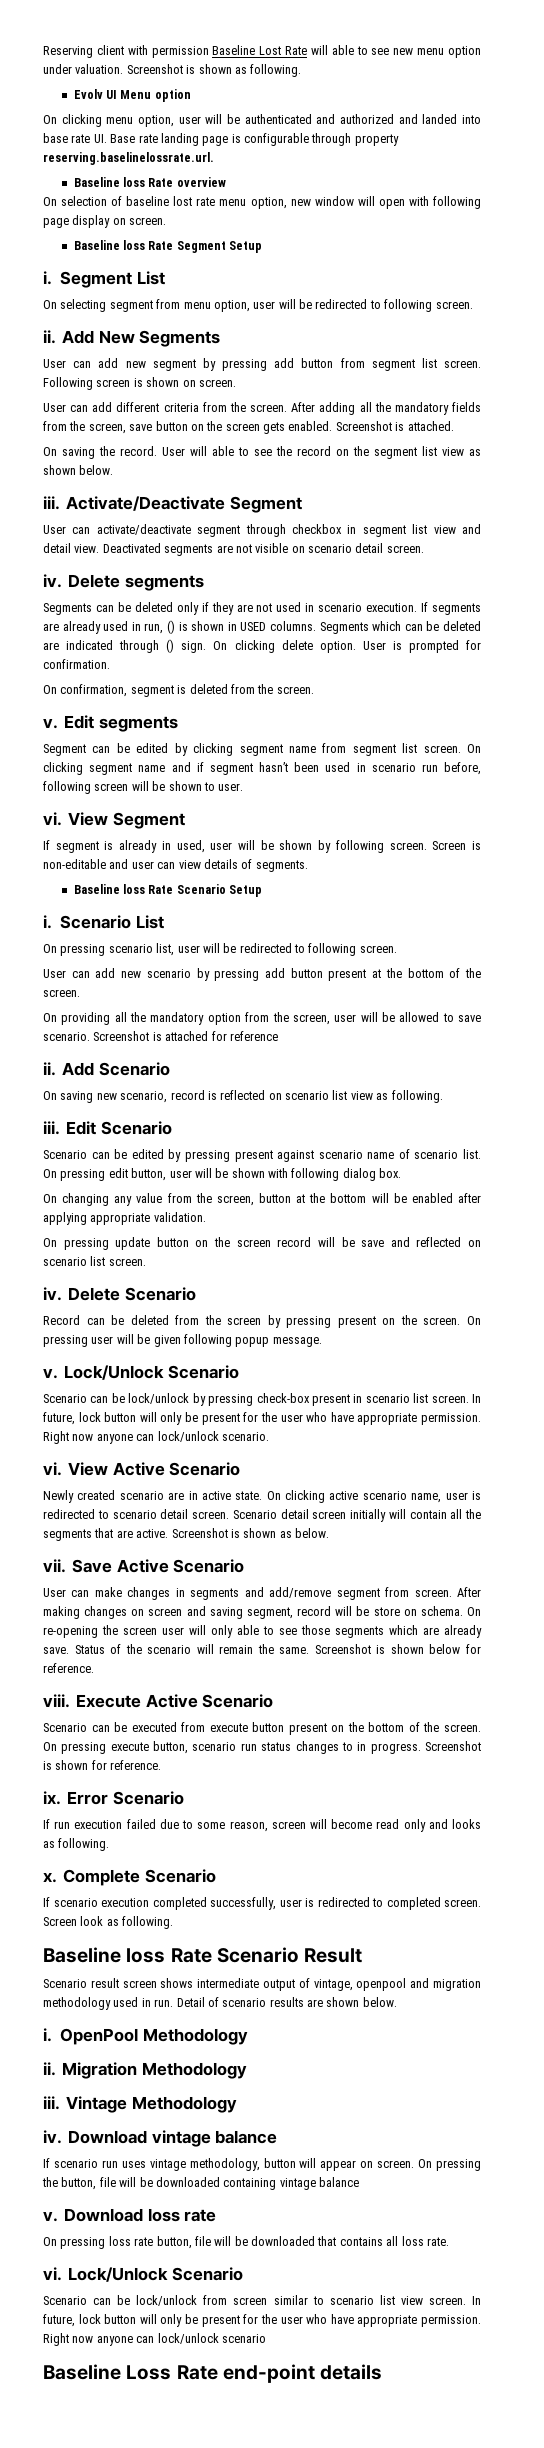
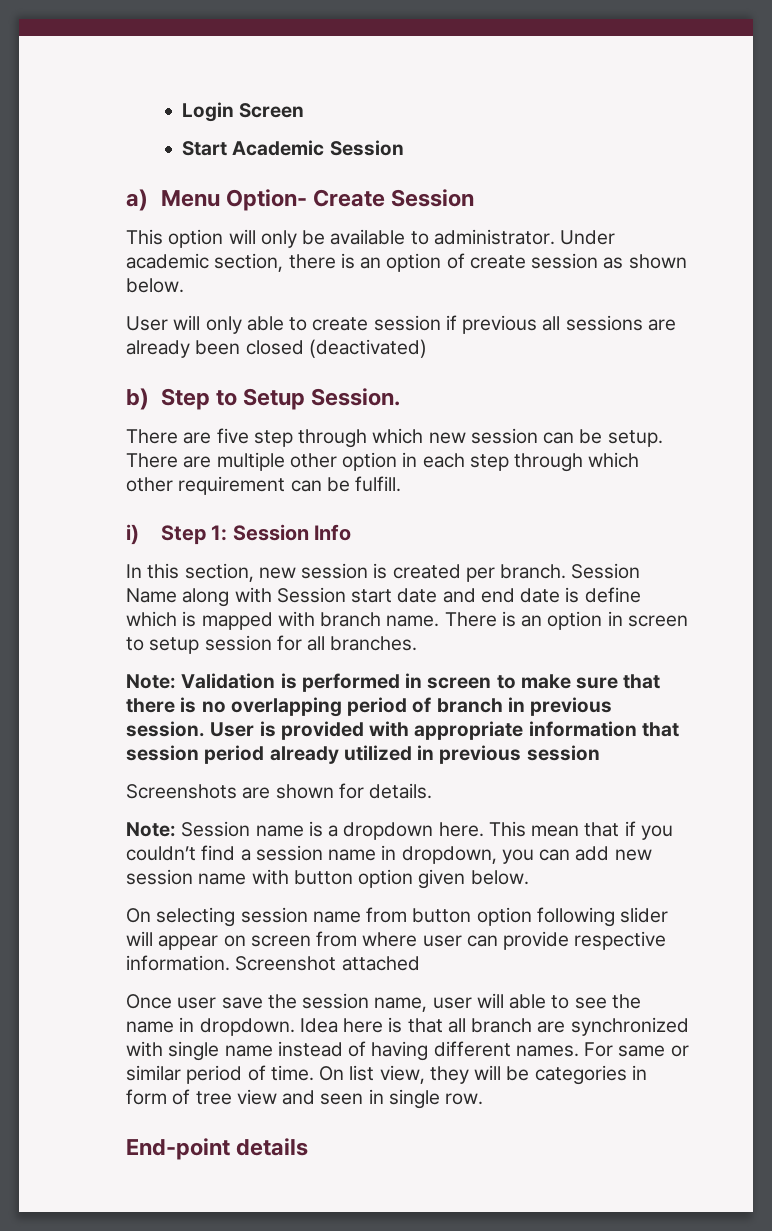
[43,45,482,58] [43,64,302,77] [73,89,191,102] [43,114,482,127] [43,133,399,146] [43,152,214,165] [73,177,226,187] [43,196,482,209] [43,215,167,228] [73,240,263,253] [43,271,165,288] [43,299,473,312] [43,330,221,347] [43,358,482,371] [43,377,236,390] [43,402,481,415] [43,421,454,434] [43,446,185,459] Reserving client with permission Baseline Lost Rate will able to see new menu option under valuation. Screenshot is shown as following. // Evolv UI Menu option // On clicking menu option, user will be authenticated and authorized and landed into base rate UI. Base rate landing page is configurable through property reserving.baselinelossrate.url. // Baseline loss Rate overview // On selection of baseline lost rate menu option, new window will open with following page display on screen. // Baseline loss Rate Segment Setup // i. Segment List // On selecting segment from menu option, user will be redirected to following screen. // ii. Add New Segments // User can add new segment by pressing add button from segment list screen. Following screen is shown on screen. // User can add different criteria from the screen. After adding all the mandatory fields from the screen, save button on the screen gets enabled. Screenshot is attached. // On saving the record. User -> [182,102,305,122] [182,140,404,156] [126,189,474,211] [126,229,616,248] [126,253,687,272] [126,278,184,293] [126,315,676,334] [126,339,427,358] [126,388,400,410] [126,428,663,448] [126,452,640,472] [126,476,402,495] [126,524,352,545] [126,563,641,582] [126,587,641,607] [126,611,688,630] [126,635,418,654] [126,673,661,692] [126,697,613,717] [126,721,679,740] [126,745,600,764] [126,783,433,799] [126,821,673,840] [126,845,652,864] [126,869,529,889] [126,907,669,927] [126,931,667,950] [126,955,420,971] [126,993,472,1012] Login Screen // Start Academic Session // a) Menu Option- Create Session // This option will only be available to administrator. Under academic section, there is an option of create session as shown below. // User will only able to create session if previous all sessions are already been closed (deactivated) // b) Step to Setup Session. // There are five step through which new session can be setup. There are multiple other option in each step through which other requirement can be fulfill. // i) Step 1: Session Info // In this section, new session is created per branch. Session Name along with Session start date and end date is define which is mapped with branch name. There is an option in screen to setup session for all branches. // Note: Validation is performed in screen to make sure that there is no overlapping period of branch in previous session. User is provided with appropriate information that session period already utilized in previous session // Screenshots are shown for details. // Note: Session name is a dropdown here. This mean that if you couldn’t find a session name in dropdown, you can add new session name with button option given below. // On selecting session name from button option following slider will appear on screen from where user can provide respective information. Screenshot attached // Once user save the session name, user
[297,446,481,459] [43,465,114,475] [43,496,302,513] [43,524,481,537] [43,543,424,556] [43,574,204,591] [43,602,481,615] [43,620,482,634] [43,639,481,653] [43,659,110,669] [43,684,314,697] [43,715,178,732] [43,743,482,756] [43,762,482,775] [43,781,244,794] [43,812,185,829] [43,840,482,853] [43,859,308,872] [73,884,263,897] [43,915,164,929] [43,943,397,956] [43,968,482,981] [43,989,80,997] [43,1012,481,1025] [43,1031,278,1041] [43,1062,170,1076] [43,1090,443,1103] [43,1121,172,1135] [43,1149,481,1162] [43,1168,402,1181] [43,1193,482,1206] [43,1212,206,1225] [43,1237,482,1250] [43,1256,146,1266] [43,1287,196,1301] [43,1315,482,1328] [43,1334,322,1347] [43,1365,239,1380] [43,1393,482,1406] [43,1412,482,1425] [43,1431,269,1444] [43,1462,241,1476] [43,1490,481,1503] [43,1509,481,1522] [43,1528,329,1541] [43,1559,245,1573] [43,1587,481,1600] [43,1606,481,1619] [43,1625,482,1638] [43,1644,482,1654] [43,1663,94,1673] [43,1694,274,1708] [43,1722,482,1735] [43,1741,482,1754] [43,1760,162,1770] [43,1791,184,1805] [43,1819,482,1832] [43,1838,110,1851] [43,1869,216,1886] [43,1897,481,1910] [43,1916,174,1929] [43,1947,363,1963] [43,1978,482,1991] [43,1997,397,2010] [43,2028,248,2045] [43,2062,247,2079] [43,2096,237,2113] [43,2130,278,2147] [43,2158,482,2171] [42,2177,359,2190] [43,2208,217,2222] [43,2236,449,2249] [43,2267,243,2282] [43,2295,481,2306] [43,2314,482,2327] [43,2333,266,2346] [43,2364,315,2383] record on the segment list view as shown below. // iii. Activate/Deactivate Segment // User can activate/deactivate segment through checkbox in segment list view and detail view. Deactivated segments are not visible on scenario detail screen. // iv. Delete segments // Segments can be deleted only if they are not used in scenario execution. If segments are already used in run, () is shown in USED columns. Segments which can be deleted are indicated through () sign. On clicking delete option. User is prompted for confirmation. // On confirmation, segment is deleted from the screen. // v. Edit segments // Segment can be edited by clicking segment name from segment list screen. On clicking segment name and if segment hasn’t been used in scenario run before, following screen will be shown to user. // vi. View Segment // If segment is already in used, user will be shown by following screen. Screen is non-editable and user can view details of segments. // Baseline loss Rate Scenario Setup // i. Scenario List // On pressing scenario list, user will be redirected to following screen. // User can add new scenario by pressing add button present at the bottom of the screen. // On providing all the mandatory option from the screen, user will be allowed to save scenario. Screenshot is attached for reference // ii. Add Scenario // On saving new scenario, record is reflected on scenario list view as following. // iii. Edit Scenario // Scenario can be edited by pressing present against scenario name of scenario list. On pressing edit button, user will be shown with following dialog box. // On changing any value from the screen, button at the bottom will be enabled after applying appropriate validation. // On pressing update button on the screen record will be save and reflected on scenario list screen. // iv. Delete Scenario // Record can be deleted from the screen by pressing present on the screen. On pressing user will be given following popup message. // v. Lock/Unlock Scenario // Scenario can be lock/unlock by pressing check-box present in scenario list screen. In future, lock button will only be present for the user who have appropriate permission. Right now anyone can lock/unlock scenario. // vi. View Active Scenario // Newly created scenario are in active state. On clicking active scenario name, user is redirected to scenario detail screen. Scenario detail screen initially will contain all the segments that are active. Screenshot is shown as below. // vii. Save Active Scenario // User can make changes in segments and add/remove segment from screen. After making changes on screen and saving segment, record will be store on schema. On re-opening the screen user will only able to see those segments which are already save. Status of the scenario will remain the same. Screenshot is shown below for reference. // viii. Execute Active Scenario // Scenario can be executed from execute button present on the bottom of the screen. On pressing execute button, scenario run status changes to in progress. Screenshot is shown for reference. // ix. Error Scenario // If run execution failed due to some reason, screen will become read only and looks as following. // x. Complete Scenario // If scenario execution completed successfully, user is redirected to completed screen. Screen look as following. // Baseline loss Rate Scenario Result // Scenario result screen shows intermediate output of vintage, openpool and migration methodology used in run. Detail of scenario results are shown below. // i. OpenPool Methodology // ii. Migration Methodology // iii. Vintage Methodology // iv. Download vintage balance // If scenario run uses vintage methodology, button will appear on screen. On pressing the button, file will be downloaded containing vintage balance // v. Download loss rate // On pressing loss rate button, file will be downloaded that contains all loss rate. // vi. Lock/Unlock Scenario // Scenario can be lock/unlock from screen similar to scenario list view screen. In future, lock button will only be present for the user who have appropriate permission. Right now anyone can lock/unlock scenario // Baseline Loss Rate end-point -> [126,1017,689,1036] [126,1041,689,1061] [126,1065,647,1085] [126,1089,484,1109] [126,1138,230,1160] name in dropdown. Idea here is that all branch are synchronized with single name instead of having different names. For same or similar period of time. On list view, they will be categories in form of tree view and seen in single row. // End-point

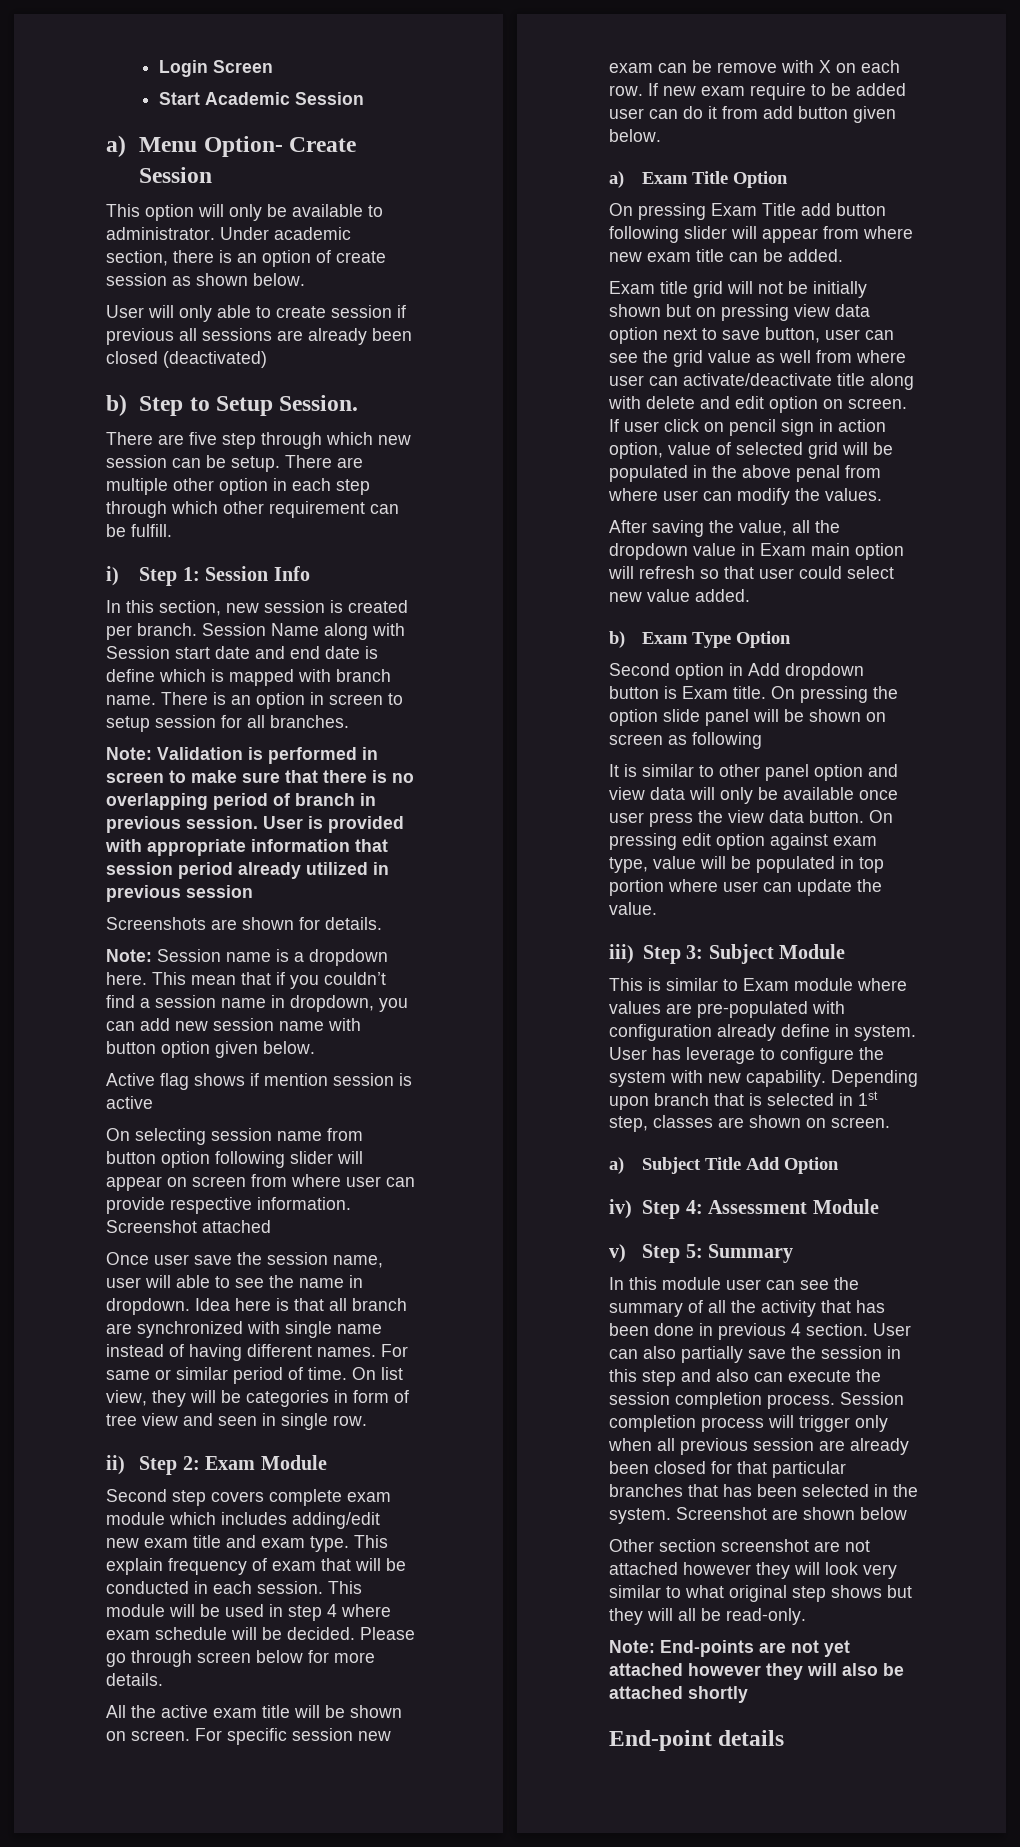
(529, 877) none -> [106,1073,412,1090] [106,1096,153,1109] // Active flag shows if mention session is active
(484, 1099) none -> [106,1455,327,1475] [106,1489,391,1506] [106,1512,380,1529] [106,1535,388,1552] [106,1558,406,1575] [106,1581,362,1594] [106,1604,391,1621] [106,1627,415,1640] [106,1650,375,1667] [106,1673,163,1686] [106,1705,402,1718] [106,1728,391,1745] [609,60,900,73] [609,83,906,100] [609,106,896,123] [609,129,661,142] [609,171,789,188] [609,203,886,220] [609,226,913,243] [609,249,843,262] [609,281,867,298] [609,304,870,321] [609,327,894,344] [609,350,906,367] [609,373,914,390] [608,396,907,413] [609,419,886,436] [609,442,893,459] [609,465,881,482] [608,488,882,505] [609,520,840,537] [609,543,904,560] [608,566,894,579] [609,589,750,602] [609,631,792,648] [609,663,864,680] [609,686,898,703] [609,709,886,726] [609,732,762,749] [609,764,898,781] [609,787,898,804] [609,810,893,827] [609,833,877,850] [609,856,884,873] [609,879,882,896] [609,902,657,915] [609,944,845,964] [609,978,907,991] [609,1001,845,1018] [609,1024,916,1041] [609,1047,884,1064] [609,1070,918,1087] [609,1091,878,1110] [609,1115,890,1132] [609,1157,840,1174] [609,1199,879,1219] [609,1244,794,1263] [609,1277,859,1290] [609,1300,885,1317] [609,1323,911,1340] [609,1346,901,1363] [609,1369,881,1386] [609,1392,904,1409] [609,1415,888,1432] [608,1438,909,1455] [609,1461,846,1478] [609,1484,918,1497] [609,1507,907,1524] [609,1539,870,1552] [609,1562,897,1579] [609,1585,912,1602] [609,1608,806,1625] [609,1640,850,1657] [609,1663,904,1680] [609,1686,748,1703] // ii) Step 2: Exam Module // Second step covers complete exam module which includes adding/edit new exam title and exam type. This explain frequency of exam that will be conducted in each session. This module will be used in step 4 where exam schedule will be decided. Please go through screen below for more details. // All the active exam title will be shown on screen. For specific session new exam can be remove with X on each row. If new exam require to be added user can do it from add button given below. // a) Exam Title Option // On pressing Exam Title add button following slider will appear from where new exam title can be added. // Exam title grid will not be initially shown but on pressing view data option next to save button, user can see the grid value as well from where user can activate/deactivate title along with delete and edit option on screen. If user click on pencil sign in action option, value of selected grid will be populated in the above penal from where user can modify the values. // After saving the value, all the dropdown value in Exam main option will refresh so that user could select new value added. // b) Exam Type Option // Second option in Add dropdown button is Exam title. On pressing the option slide panel will be shown on screen as following // It is similar to other panel option and view data will only be available once user press the view data button. On pressing edit option against exam type, value will be populated in top portion where user can update the value. // iii) Step 3: Subject Module // This is similar to Exam module where values are pre-populated with configuration already define in system. User has leverage to configure the system with new capability. Depending upon branch that is selected in 1st step, classes are shown on screen. // a) Subject Title Add Option // iv) Step 4: Assessment Module // v) Step 5: Summary // In this module user can see the summary of all the activity that has been done in previous 4 section. User can also partially save the session in this step and also can execute the session completion process. Session completion process will trigger only when all previous session are already been closed for that particular branches that has been selected in the system. Screenshot are shown below // Other section screenshot are not attached however they will look very similar to what original step shows but they will all be read-only. // Note: End-points are not yet attached however they will also be attached shortly

